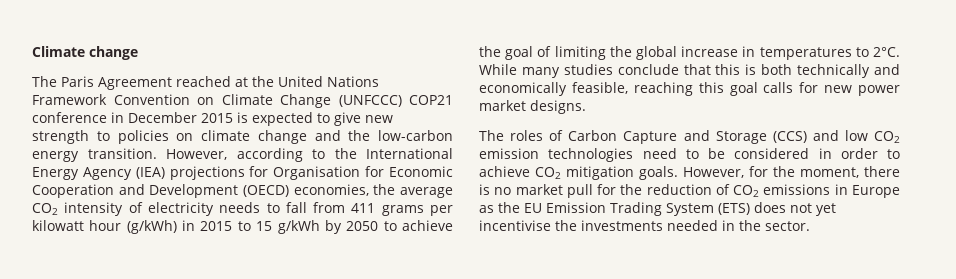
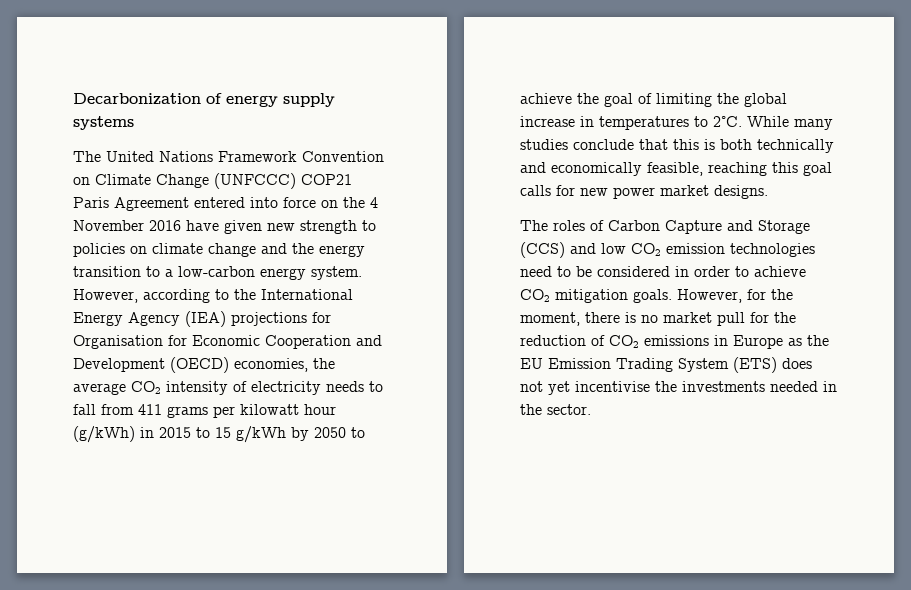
[32,46,138,60] [32,76,274,90] Climate change // The Paris Agreement reached at the -> [73,93,335,107] [73,116,134,130] [73,151,101,162] Decarbonization of energy supply systems // The
[32,112,361,126] conference in December 2015 is expected to give -> [73,197,378,211] [73,220,262,234] Paris Agreement entered into force on the 4 November 2016 have given
(371, 135) none -> [319,245,365,257] [73,266,173,277] energy transition to a
[87,148,157,159] transition. -> [311,266,362,280] system.

